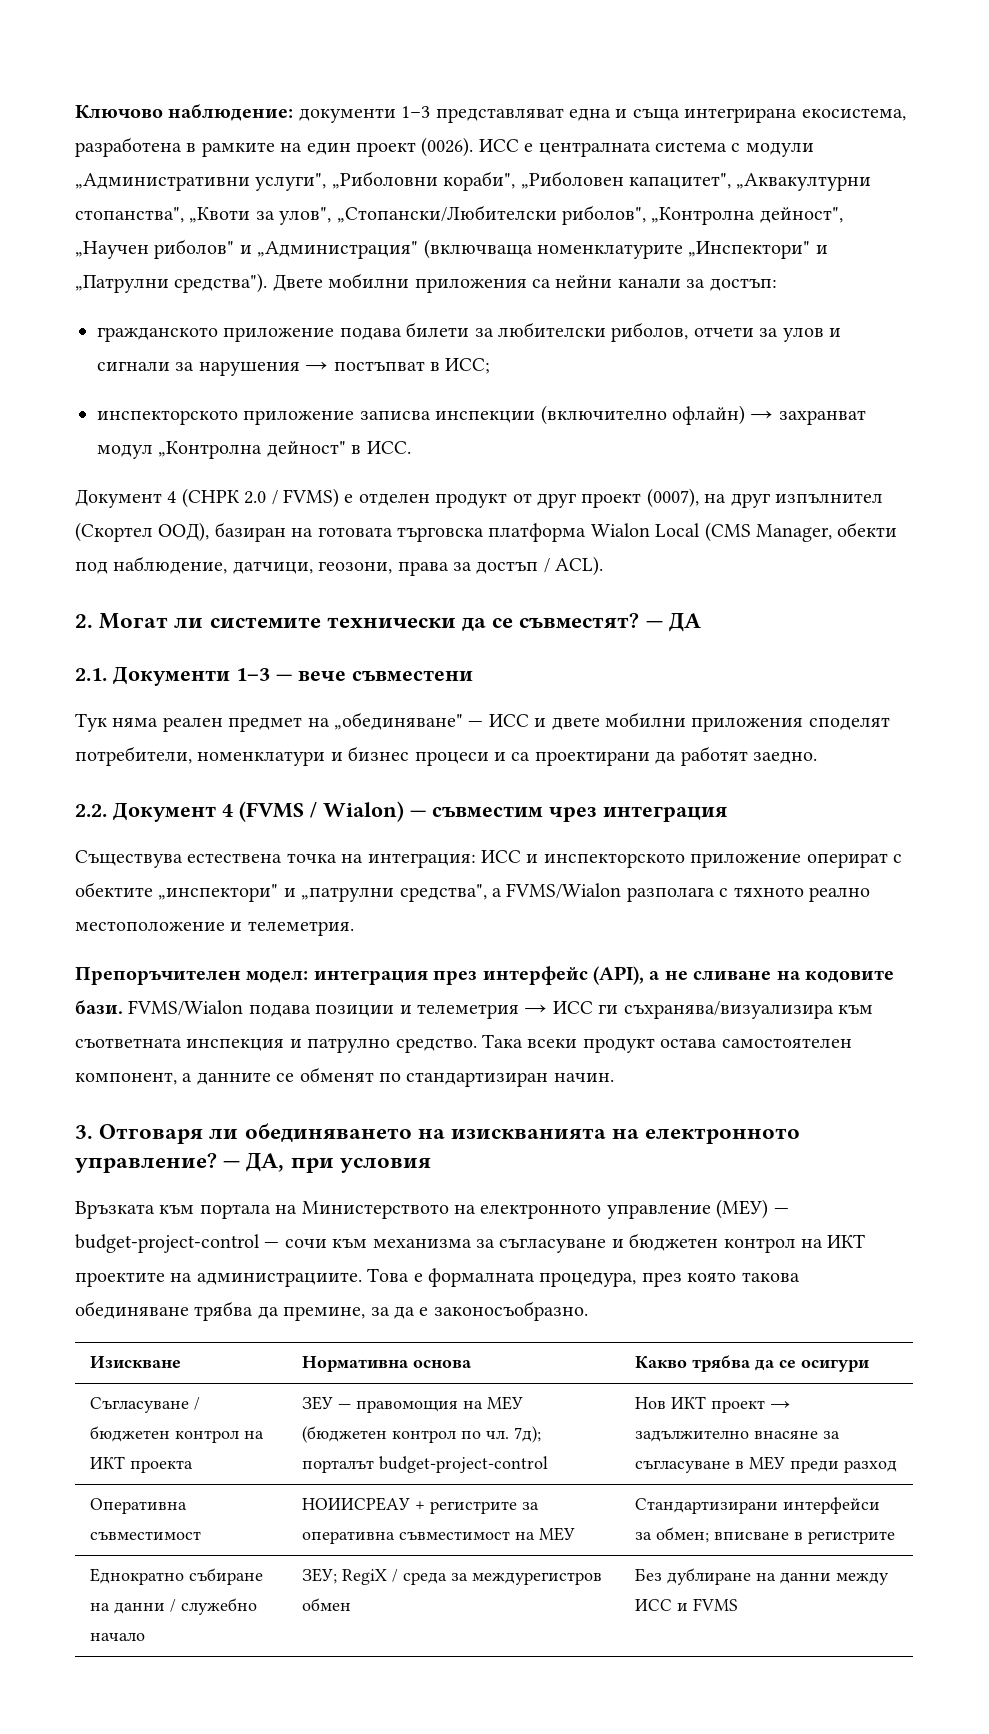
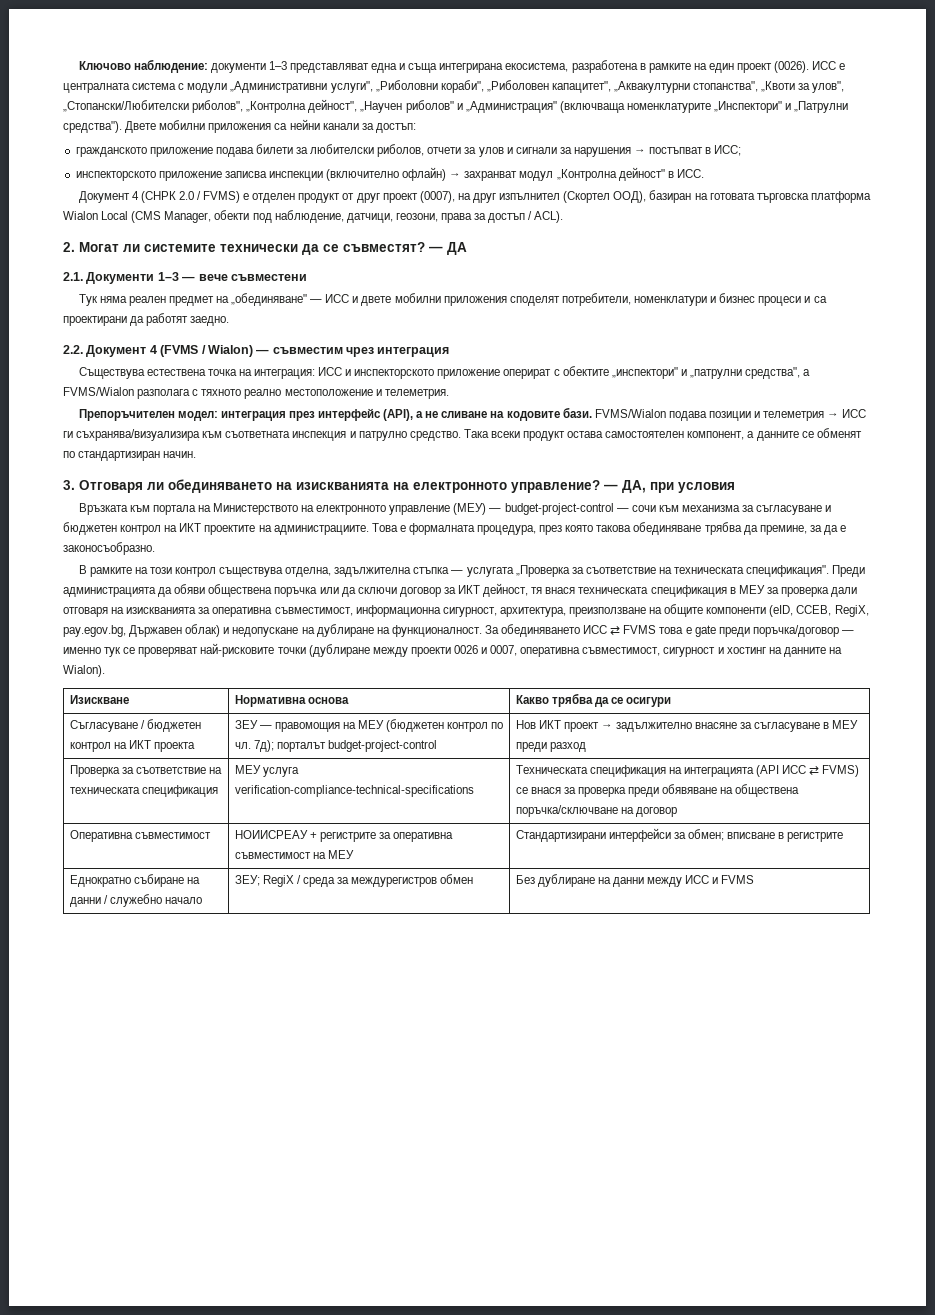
(588, 1311) none -> [78,565,866,577] [63,583,858,597] [63,604,869,617] [63,624,854,637] [63,643,842,657] [63,665,105,677] // В рамките на този контрол съществува отделна, задължителна стъпка — услугата „Проверка за съответствие на техническата спецификация". Преди администрацията да обяви обществена поръчка или да сключи договор за ИКТ дейност, тя внася техническата спецификация в МЕУ за проверка дали отговаря на изискванията за оперативна съвместимост, информационна сигурност, архитектура, преизползване на общите компоненти (eID, ССЕВ, RegiX, pay.egov.bg, Държавен облак) и недопускане на дублиране на функционалност. За обединяването ИСС ⇄ FVMS това е gate преди поръчка/договор — именно тук се проверяват най-рисковите точки (дублиране между проекти 0026 и 0007, оперативна съвместимост, сигурност и хостинг на данните на Wialon).
(897, 1466) none -> [69,765,222,777] [69,785,218,797] [234,765,299,777] [234,785,474,797] [515,765,860,777] [515,784,800,797] [515,805,677,817] // Проверка за съответствие на техническата спецификация | МЕУ услуга verification-compliance-technical-specifications | Техническата спецификация на интеграцията (API ИСС ⇄ FVMS) се внася за проверка преди обявяване на обществена поръчка/сключване на договор

